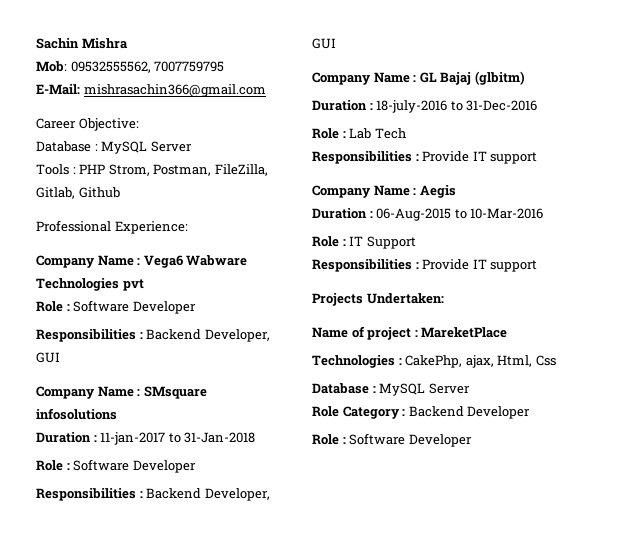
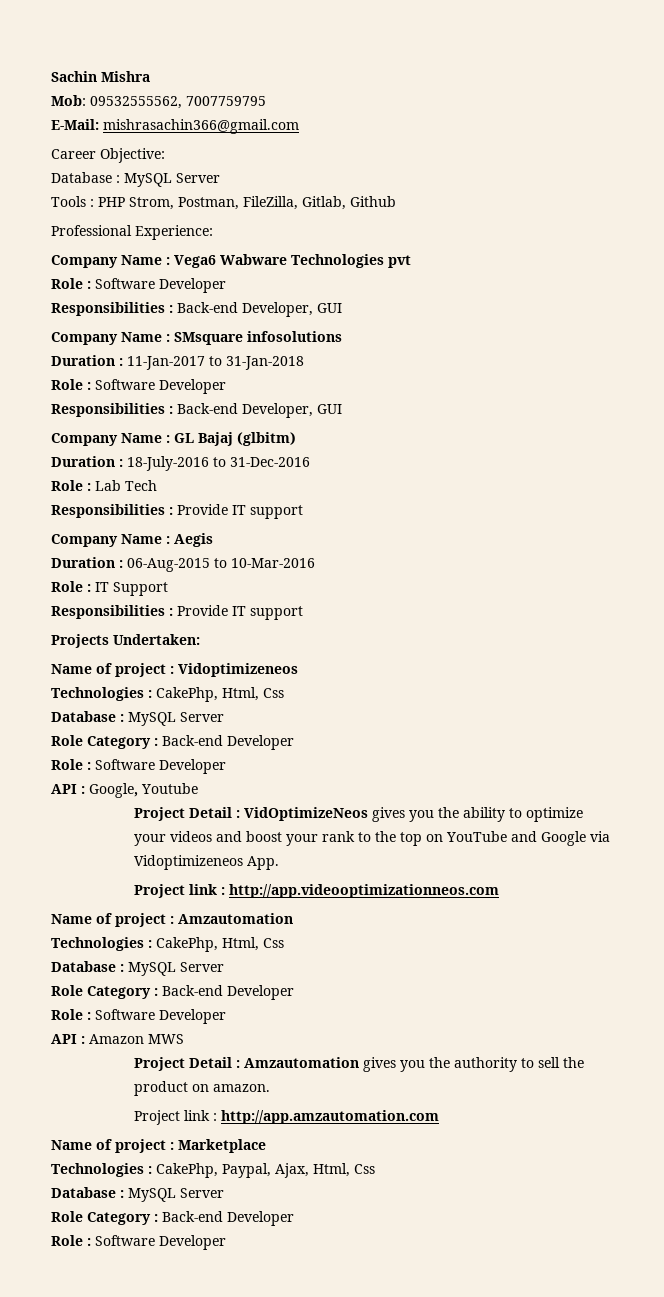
[146,329,202,340] Backend -> [177,302,238,313] Back-end
[100,432,166,445] 11-jan-2017 -> [127,356,205,370] 11-Jan-2017
[146,488,202,499] Backend -> [177,403,238,414] Back-end
[376,100,448,113] 18-july-2016 -> [127,456,209,471] 18-July-2016
[421,327,508,338] [312,355,556,368] [312,383,470,396] [312,406,531,419] [312,433,472,447] MareketPlace // Technologies : CakePhp, ajax, Html, Css // Database : MySQL Server // Role Category : Backend Developer // Role : Software Developer -> [178,663,298,677] [51,687,284,702] [51,711,224,726] [51,735,294,750] [51,759,226,774] [51,783,198,798] [133,807,583,822] [133,831,610,846] [133,855,279,870] [133,884,499,898] [51,913,293,927] [51,937,284,952] [51,961,224,976] [51,985,294,1000] [51,1009,226,1024] [51,1034,184,1044] [133,1057,584,1072] [133,1081,270,1096] [133,1110,439,1125] [51,1139,266,1153] [51,1163,375,1178] [51,1187,224,1202] [51,1211,294,1226] [51,1235,226,1250] Vidoptimizeneos // Technologies : CakePhp, Html, Css // Database : MySQL Server // Role Category : Back-end Developer // Role : Software Developer // API : Google, Youtube // Project Detail : VidOptimizeNeos gives you the ability to optimize your videos and boost your rank to the top on YouTube and Google via Vidoptimizeneos App. // Project link : http://app.videooptimizationneos.com // Name of project : Amzautomation // Technologies : CakePhp, Html, Css // Database : MySQL Server // Role Category : Back-end Developer // Role : Software Developer // API : Amazon MWS // Project Detail : Amzautomation gives you the authority to sell the product on amazon. // Project link : http://app.amzautomation.com // Name of project : Marketplace // Technologies : CakePhp, Paypal, Ajax, Html, Css // Database : MySQL Server // Role Category : Back-end Developer // Role : Software Developer

